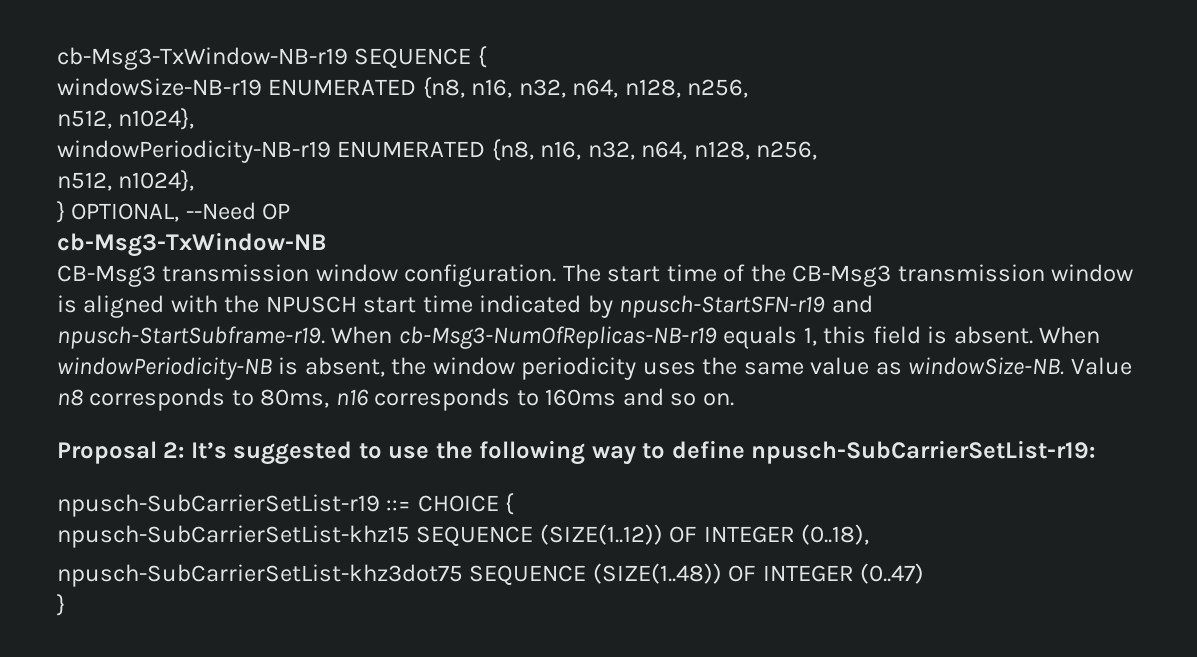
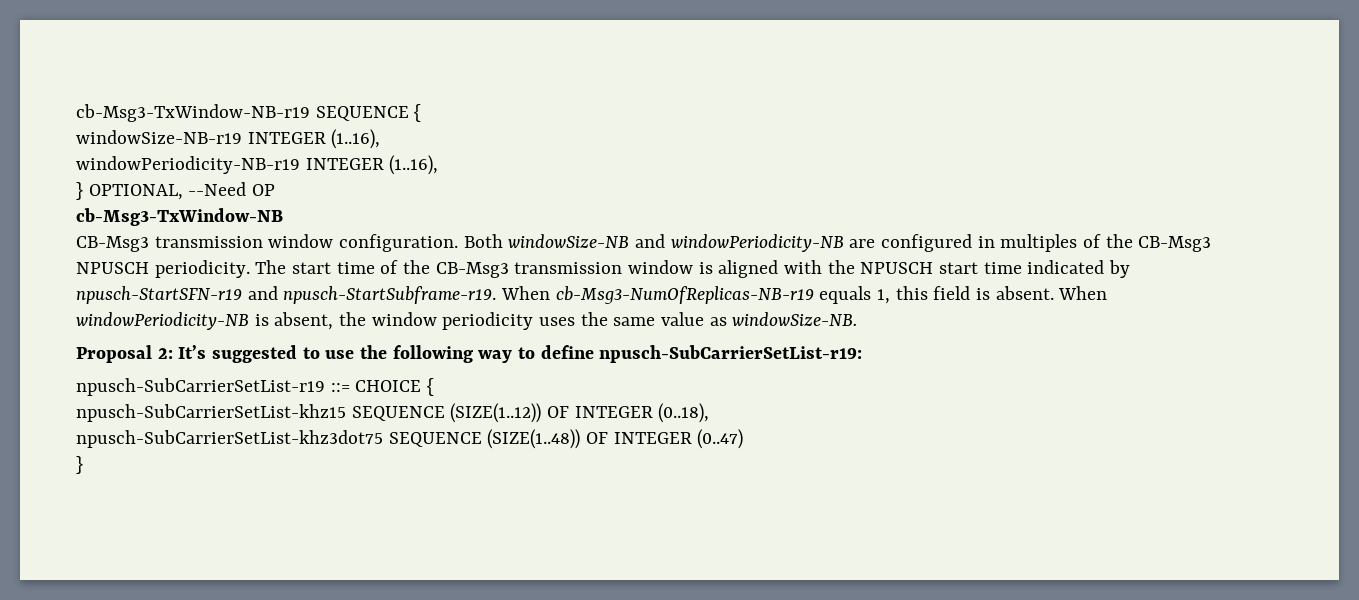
[268,77,749,99] [57,108,195,130] [57,139,818,163] [57,170,195,192] ENUMERATED {n8, n16, n32, n64, n128, n256, // n512, n1024}, // windowPeriodicity-NB-r19 ENUMERATED {n8, n16, n32, n64, n128, n256, // n512, n1024}, -> [247,129,381,149] [76,155,439,175] INTEGER (1..16), // windowPeriodicity-NB-r19 INTEGER (1..16),
(557, 275) none -> [463,234,1212,252] [76,260,250,278] Both windowSize-NB and windowPeriodicity-NB are configured in multiples of the CB-Msg3 NPUSCH periodicity.
[1070,357,1132,375] [57,388,734,411] Value n8 corresponds to 80ms, n16 corresponds to 160ms and so on. -> (858, 319) none

